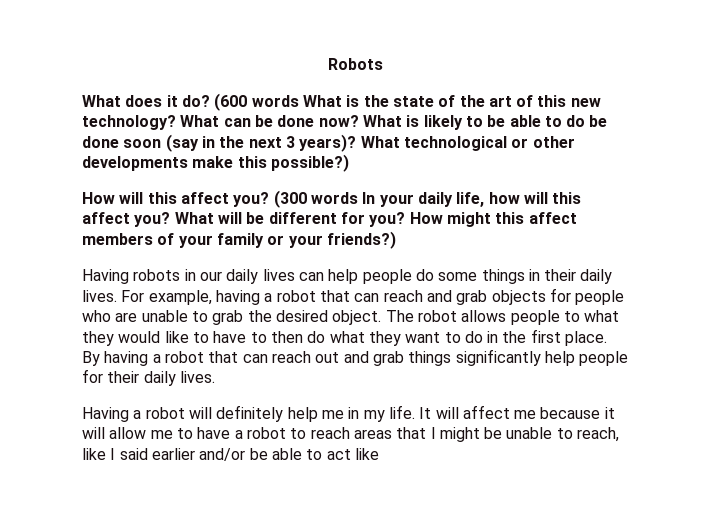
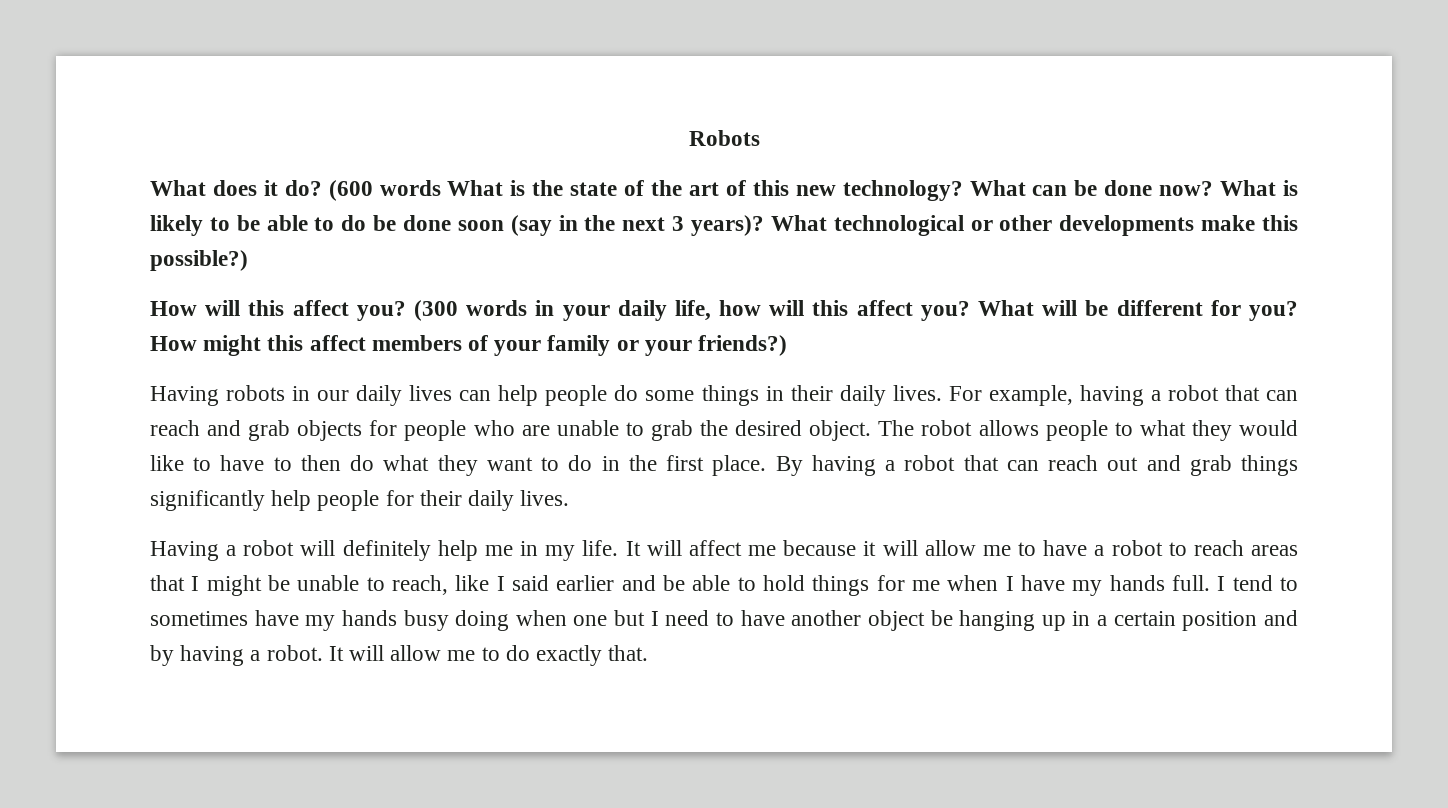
[362,192,376,204] In -> [535,300,555,316] in
[199,448,379,461] and/or be able to act like -> [621,575,1299,596] [150,610,1298,631] [150,645,649,666] and be able to hold things for me when I have my hands full. I tend to sometimes have my hands busy doing when one but I need to have another object be hanging up in a certain position and by having a robot. It will allow me to do exactly that.

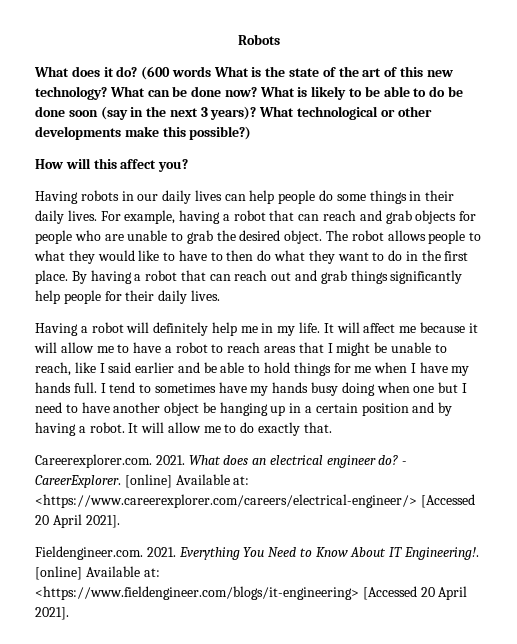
[413,300,1298,321] [150,335,788,356] (300 words in your daily life, how will this affect you? What will be different for you? How might this affect members of your family or your friends?) -> (189, 165) none
(649, 653) none -> [35,454,407,468] [35,474,250,488] [35,494,475,508] [35,514,120,528] [35,546,480,560] [35,566,160,580] [35,586,468,600] [35,607,69,620] // Careerexplorer.com. 2021. What does an electrical engineer do? - CareerExplorer. [online] Available at: <https://www.careerexplorer.com/careers/electrical-engineer/> [Accessed 20 April 2021]. // Fieldengineer.com. 2021. Everything You Need to Know About IT Engineering!. [online] Available at: <https://www.fieldengineer.com/blogs/it-engineering> [Accessed 20 April 2021].

